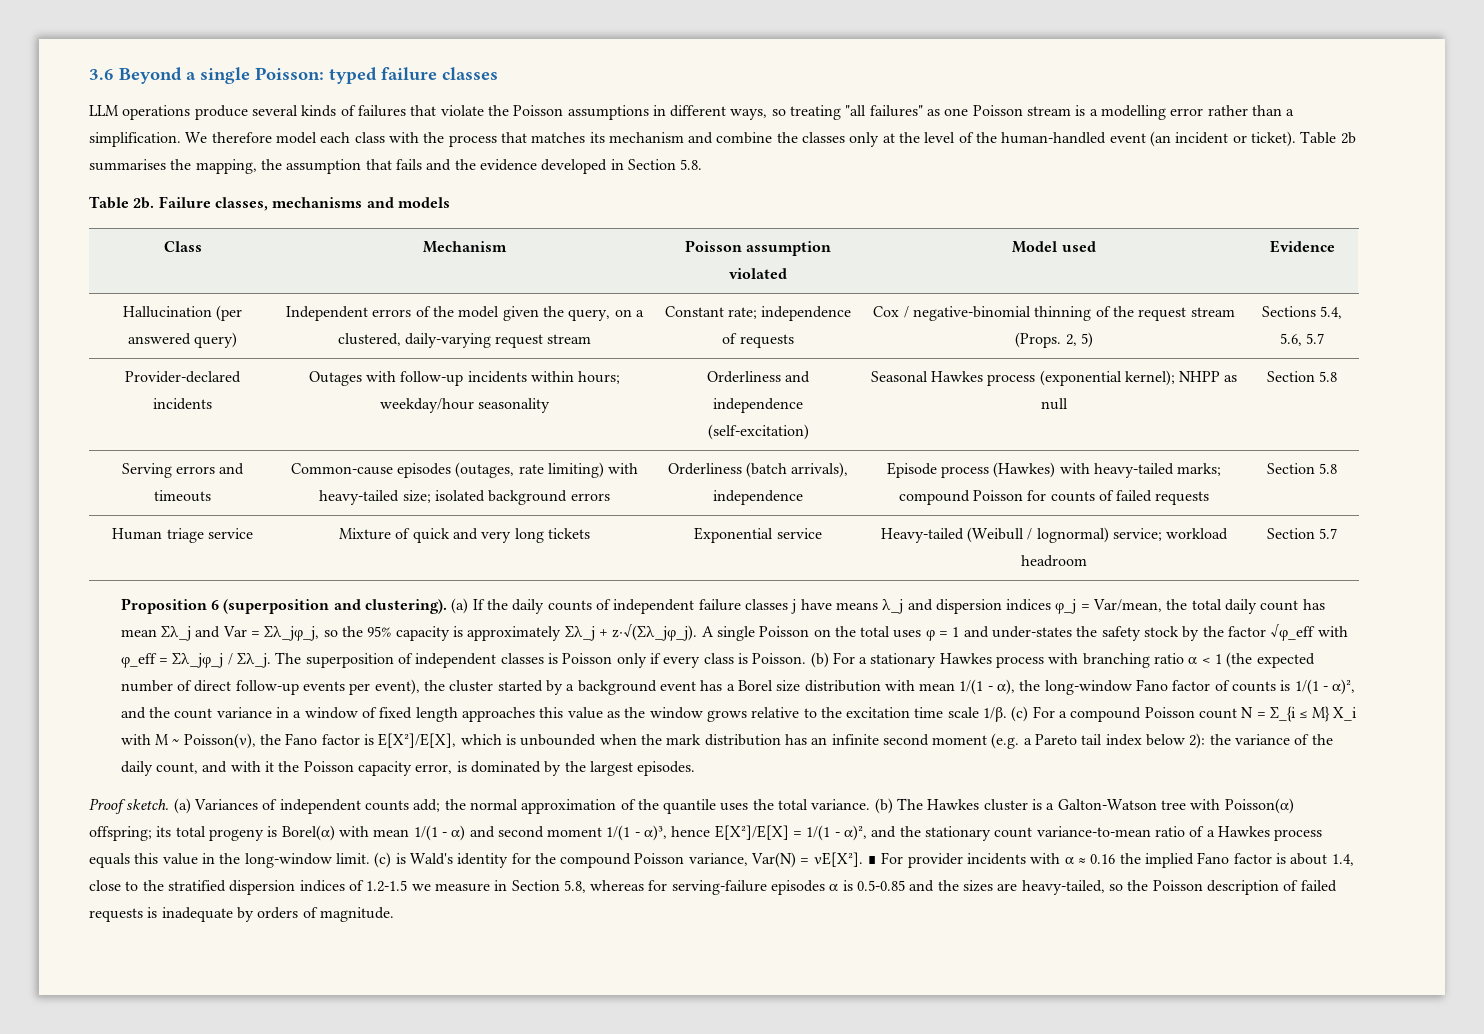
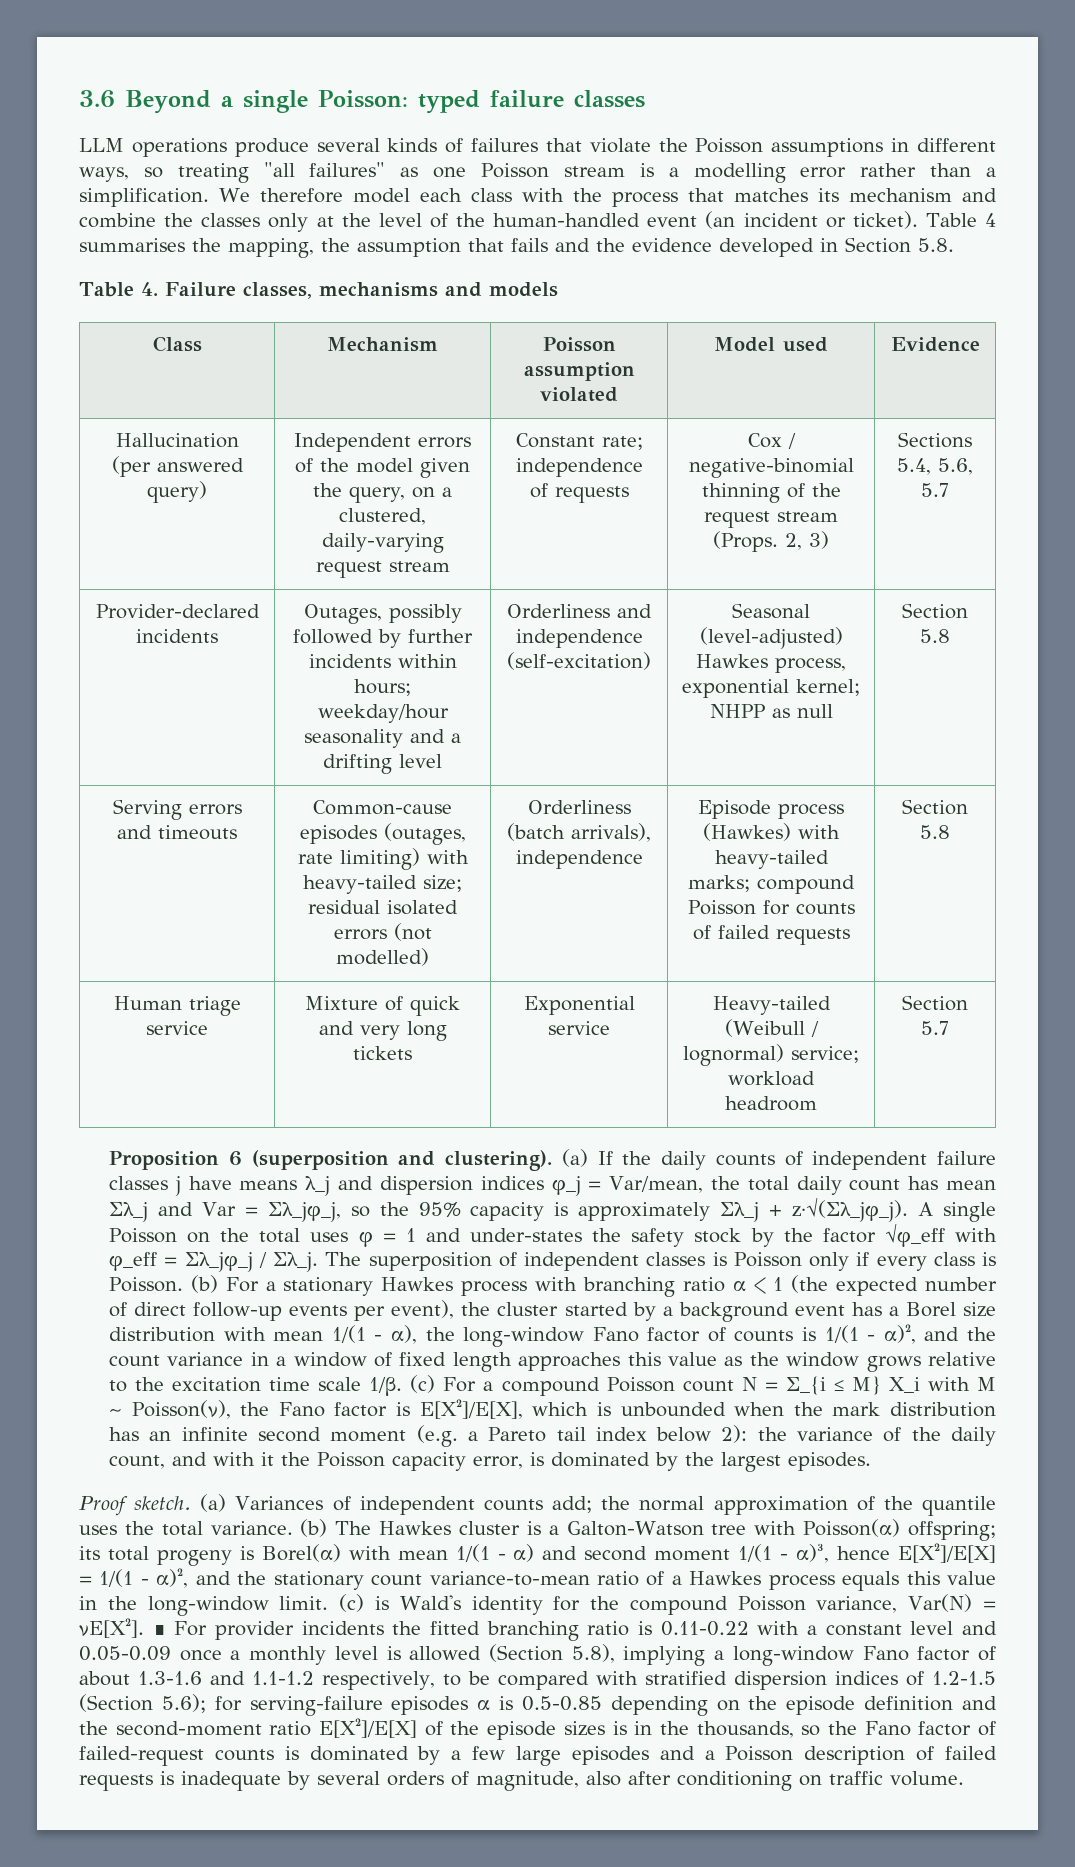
[1340,132,1356,144] 2b -> [985,213,996,227] 4
[133,197,155,209] 2b. -> [140,282,158,296] 4.
[1080,332,1093,348] 5) -> [809,531,829,549] 3)
[308,371,464,386] Outages with follow-up -> [303,604,462,624] [293,629,473,648] Outages, possibly followed by further
(551, 405) none -> [410,729,461,743] [323,754,442,774] and a drifting level
[930,370,1175,386] Hawkes process (exponential kernel); -> [699,627,843,649] [696,654,846,673] [682,679,860,698] (level-adjusted) Hawkes process, exponential kernel;
[435,490,610,505] isolated background errors -> [308,900,458,915] [333,923,432,941] [336,948,429,966] residual isolated errors (not modelled)
[1030,852,1354,868] [89,880,164,891] with α ≈ 0.16 the implied Fano factor is about 1.4, close to the -> [392,1621,997,1641] [79,1644,996,1666] [79,1671,638,1690] the fitted branching ratio is 0.11-0.22 with a constant level and 0.05-0.09 once a monthly level is allowed (Section 5.8), implying a long-window Fano factor of about 1.3-1.6 and 1.1-1.2 respectively, to be compared with
[411,880,645,893] we measure in Section 5.8, whereas -> [79,1694,206,1713] (Section 5.6);
[909,880,1149,895] and the sizes are heavy-tailed, so the -> [610,1696,997,1716] [79,1718,996,1740] [79,1746,715,1766] depending on the episode definition and the second-moment ratio E[X²]/E[X] of the episode sizes is in the thousands, so the Fano factor of failed-request counts is dominated by a few large episodes and a
(254, 914) none -> [317,1771,380,1785] several
[319,907,394,922] magnitude. -> [476,1771,964,1791] magnitude, also after conditioning on traffic volume.

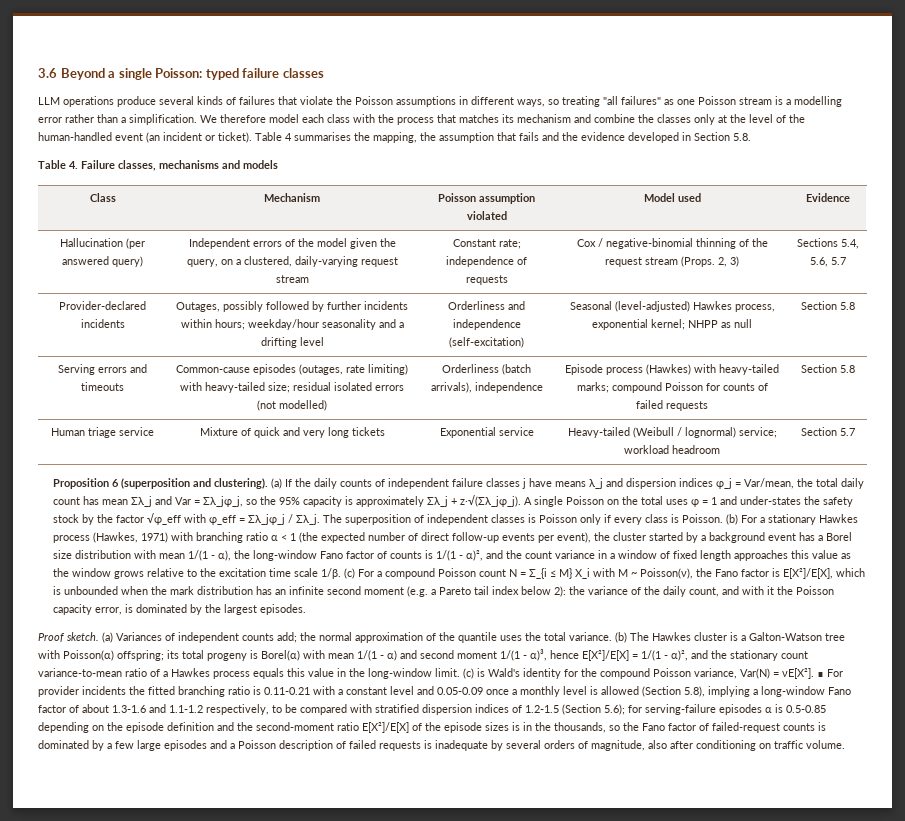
(528, 1288) none -> [93,532,169,543] (Hawkes, 1971)
[660,1621,749,1636] 0.11-0.22 -> [264,687,310,695] 0.11-0.21

